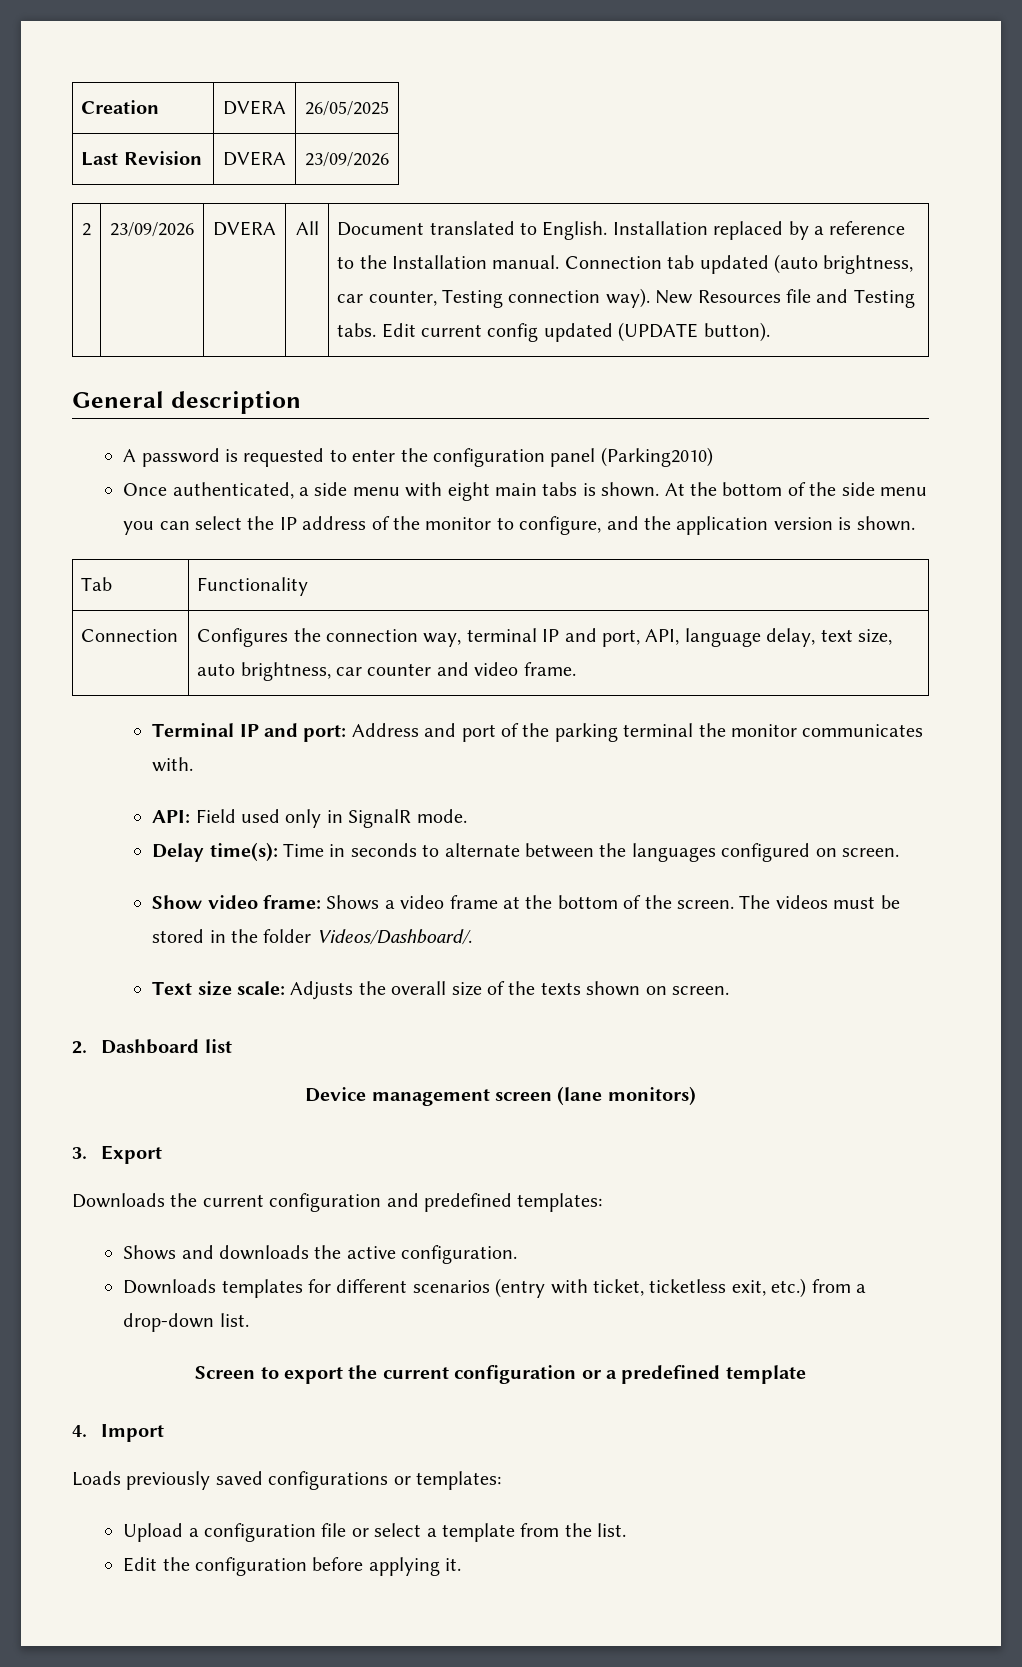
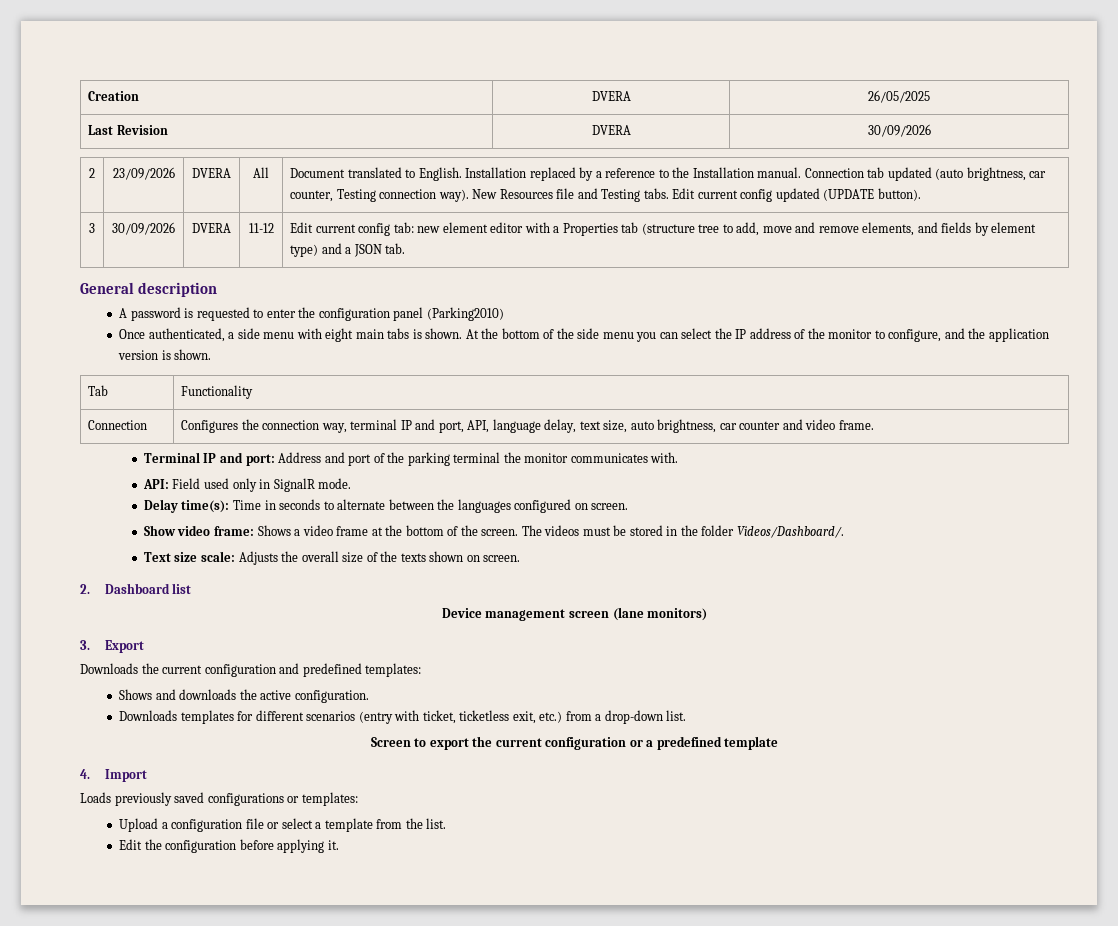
[305,152,389,167] 23/09/2026 -> [867,124,931,137] 30/09/2026
(770, 332) none -> [89,223,95,233] [112,222,175,235] [192,223,231,233] [248,223,274,233] [290,222,1037,236] [290,243,406,257] // 3 | 30/09/2026 | DVERA | 11-12 | Edit current config tab: new element editor with a Properties tab (structure tree to add, move and remove elements, and fields by element type) and a JSON tab.

